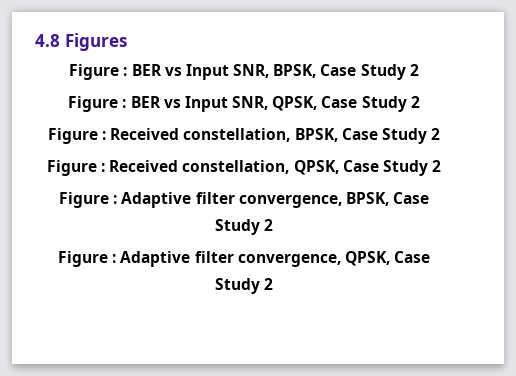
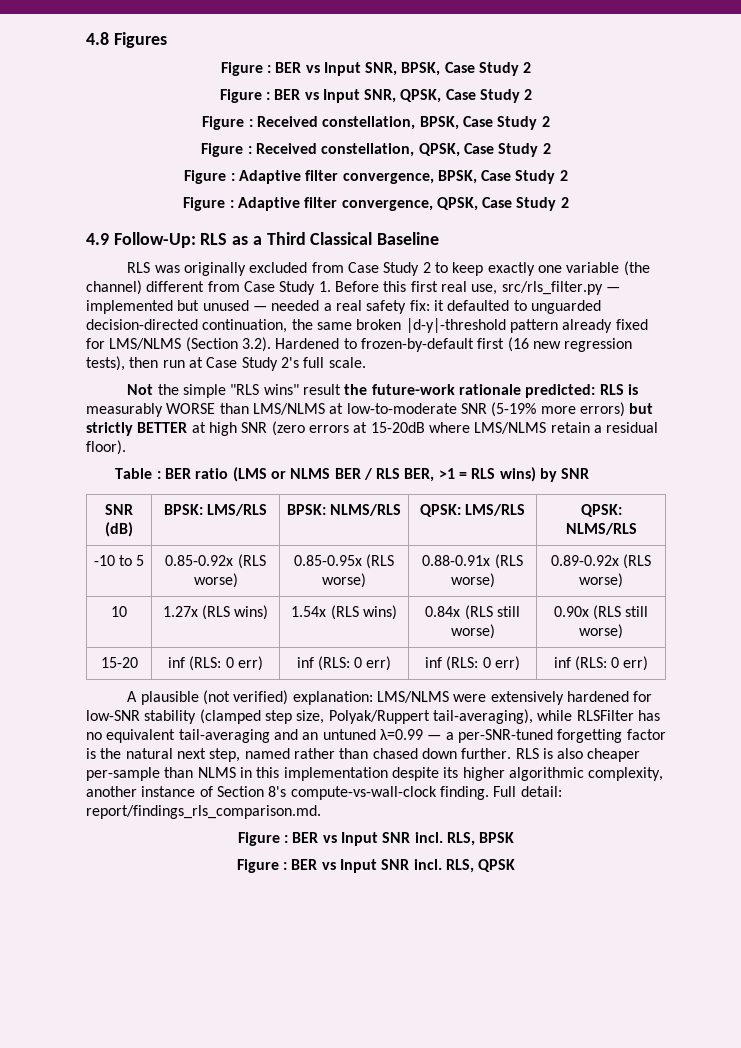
(274, 284) none -> [86,232,440,248] [127,261,650,276] [86,280,620,295] [86,300,601,314] [86,318,648,333] [86,337,633,352] [86,356,366,371] [127,384,639,398] [86,402,654,417] [86,421,659,436] [86,440,126,455] [115,467,590,482] [105,504,133,515] [105,522,133,537] [163,504,268,516] [286,504,402,516] [419,504,526,517] [580,504,622,517] [565,523,637,535] [93,555,145,566] [165,554,266,569] [193,573,238,588] [293,554,395,569] [322,573,366,588] [422,554,523,569] [450,573,495,588] [550,554,652,569] [579,573,623,588] [111,606,127,617] [162,605,269,620] [291,605,397,620] [425,605,520,620] [450,624,495,639] [553,605,649,620] [579,624,623,639] [100,657,138,668] [168,656,263,671] [296,656,392,671] [425,656,520,671] [553,656,649,671] [127,690,653,705] [86,709,660,724] [86,729,666,743] [86,748,641,762] [86,767,664,781] [86,786,562,800] [86,805,321,819] [237,832,515,846] [236,859,516,873] // 4.9 Follow-Up: RLS as a Third Classical Baseline // RLS was originally excluded from Case Study 2 to keep exactly one variable (the channel) different from Case Study 1. Before this first real use, src/rls_filter.py — implemented but unused — needed a real safety fix: it defaulted to unguarded decision-directed continuation, the same broken |d-y|-threshold pattern already fixed for LMS/NLMS (Section 3.2). Hardened to frozen-by-default first (16 new regression tests), then run at Case Study 2's full scale. // Not the simple "RLS wins" result the future-work rationale predicted: RLS is measurably WORSE than LMS/NLMS at low-to-moderate SNR (5-19% more errors) but strictly BETTER at high SNR (zero errors at 15-20dB where LMS/NLMS retain a residual floor). // Table : BER ratio (LMS or NLMS BER / RLS BER, >1 = RLS wins) by SNR // SNR (dB) | BPSK: LMS/RLS | BPSK: NLMS/RLS | QPSK: LMS/RLS | QPSK: NLMS/RLS // -10 to 5 | 0.85-0.92x (RLS worse) | 0.85-0.95x (RLS worse) | 0.88-0.91x (RLS worse) | 0.89-0.92x (RLS worse) // 10 | 1.27x (RLS wins) | 1.54x (RLS wins) | 0.84x (RLS still worse) | 0.90x (RLS still worse) // 15-20 | inf (RLS: 0 err) | inf (RLS: 0 err) | inf (RLS: 0 err) | inf (RLS: 0 err) // A plausible (not verified) explanation: LMS/NLMS were extensively hardened for low-SNR stability (clamped step size, Polyak/Ruppert tail-averaging), while RLSFilter has no equivalent tail-averaging and an untuned λ=0.99 — a per-SNR-tuned forgetting factor is the natural next step, named rather than chased down further. RLS is also cheaper per-sample than NLMS in this implementation despite its higher algorithmic complexity, another instance of Section 8's compute-vs-wall-clock finding. Full detail: report/findings_rls_comparison.md. // Figure : BER vs Input SNR incl. RLS, BPSK // Figure : BER vs Input SNR incl. RLS, QPSK

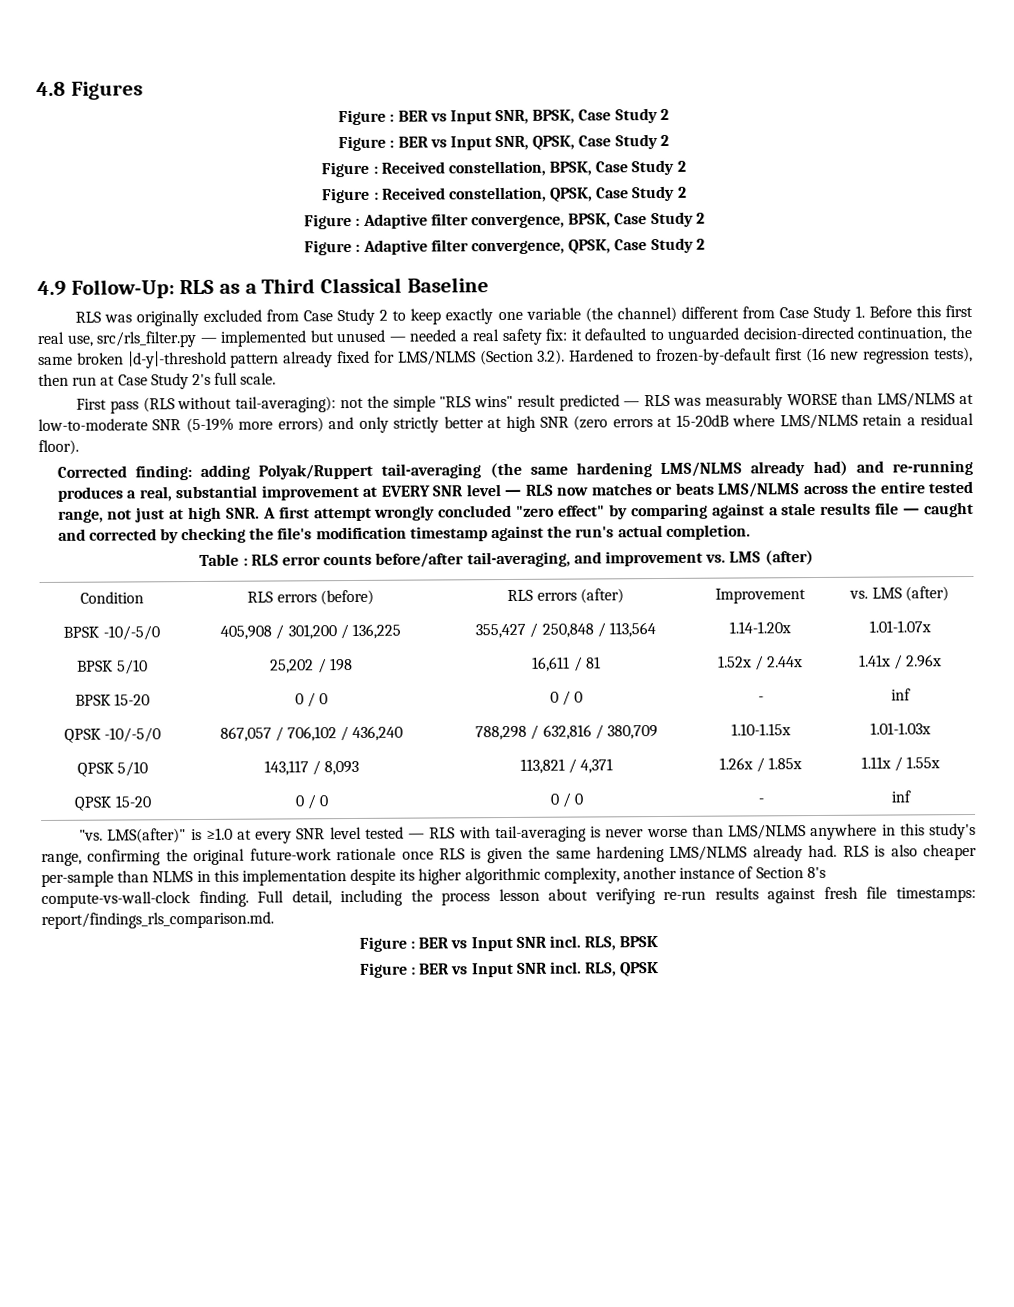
[127,384,154,395] Not -> [76,396,364,414] First pass (RLS without tail-averaging): not
[344,384,639,398] the future-work rationale predicted: RLS is -> [558,394,702,411] predicted — RLS was
[629,403,654,414] [86,422,188,436] but strictly BETTER -> [328,416,484,433] and only strictly better
[115,467,590,482] [105,504,133,515] [105,522,133,537] [163,504,268,516] [286,504,402,516] [419,504,526,517] [580,504,622,517] [565,523,637,535] [93,555,145,566] [165,554,266,569] [193,573,238,588] [293,554,395,569] [322,573,366,588] [422,554,523,569] [450,573,495,588] [550,554,652,569] [579,573,623,588] [111,606,127,617] [162,605,269,620] [291,605,397,620] [425,605,520,620] [450,624,495,639] [553,605,649,620] [579,624,623,639] [100,657,138,668] [168,656,263,671] [296,656,392,671] [425,656,520,671] [553,656,649,671] [127,690,653,705] [86,709,660,724] [86,729,666,743] [86,748,512,762] Table : BER ratio (LMS or NLMS BER / RLS BER, >1 = RLS wins) by SNR // SNR (dB) | BPSK: LMS/RLS | BPSK: NLMS/RLS | QPSK: LMS/RLS | QPSK: NLMS/RLS // -10 to 5 | 0.85-0.92x (RLS worse) | 0.85-0.95x (RLS worse) | 0.88-0.91x (RLS worse) | 0.89-0.92x (RLS worse) // 10 | 1.27x (RLS wins) | 1.54x (RLS wins) | 0.84x (RLS still worse) | 0.90x (RLS still worse) // 15-20 | inf (RLS: 0 err) | inf (RLS: 0 err) | inf (RLS: 0 err) | inf (RLS: 0 err) // A plausible (not verified) explanation: LMS/NLMS were extensively hardened for low-SNR stability (clamped step size, Polyak/Ruppert tail-averaging), while RLSFilter has no equivalent tail-averaging and an untuned λ=0.99 — a per-SNR-tuned forgetting factor is the natural next step, named rather than chased down further. -> [56,459,973,481] [56,480,973,502] [57,501,974,523] [57,524,751,544] [199,550,814,568] [79,591,144,604] [247,589,374,606] [507,588,624,604] [714,588,806,604] [849,586,949,602] [63,625,160,641] [220,623,401,640] [475,622,656,639] [728,621,791,634] [868,620,931,633] [77,659,148,675] [270,658,353,674] [532,656,601,672] [717,655,804,671] [858,654,943,670] [74,693,151,706] [294,692,329,708] [549,690,584,706] [757,696,764,702] [891,688,911,701] [63,727,162,743] [219,725,404,742] [475,724,658,741] [730,723,791,736] [870,722,931,735] [76,761,149,777] [263,760,360,776] [519,758,614,774] [718,757,803,773] [860,756,941,772] [74,795,151,811] [294,794,329,810] [549,792,584,808] [757,798,764,804] [891,790,911,803] [79,822,976,844] [41,844,838,867] Corrected finding: adding Polyak/Ruppert tail-averaging (the same hardening LMS/NLMS already had) and re-running produces a real, substantial improvement at EVERY SNR level — RLS now matches or beats LMS/NLMS across the entire tested range, not just at high SNR. A first attempt wrongly concluded "zero effect" by comparing against a stale results file — caught and corrected by checking the file's modification timestamp against the run's actual completion. // Table : RLS error counts before/after tail-averaging, and improvement vs. LMS (after) // Condition | RLS errors (before) | RLS errors (after) | Improvement | vs. LMS (after) // BPSK -10/-5/0 | 405,908 / 301,200 / 136,225 | 355,427 / 250,848 / 113,564 | 1.14-1.20x | 1.01-1.07x // BPSK 5/10 | 25,202 / 198 | 16,611 / 81 | 1.52x / 2.44x | 1.41x / 2.96x // BPSK 15-20 | 0 / 0 | 0 / 0 | - | inf // QPSK -10/-5/0 | 867,057 / 706,102 / 436,240 | 788,298 / 632,816 / 380,709 | 1.10-1.15x | 1.01-1.03x // QPSK 5/10 | 143,117 / 8,093 | 113,821 / 4,371 | 1.26x / 1.85x | 1.11x / 1.55x // QPSK 15-20 | 0 / 0 | 0 / 0 | - | inf // "vs. LMS(after)" is ≥1.0 at every SNR level tested — RLS with tail-averaging is never worse than LMS/NLMS anywhere in this study's range, confirming the original future-work rationale once RLS is given the same hardening LMS/NLMS already had.
[520,786,562,797] detail: -> [291,886,976,907] detail, including the process lesson about verifying re-run results against fresh file timestamps:

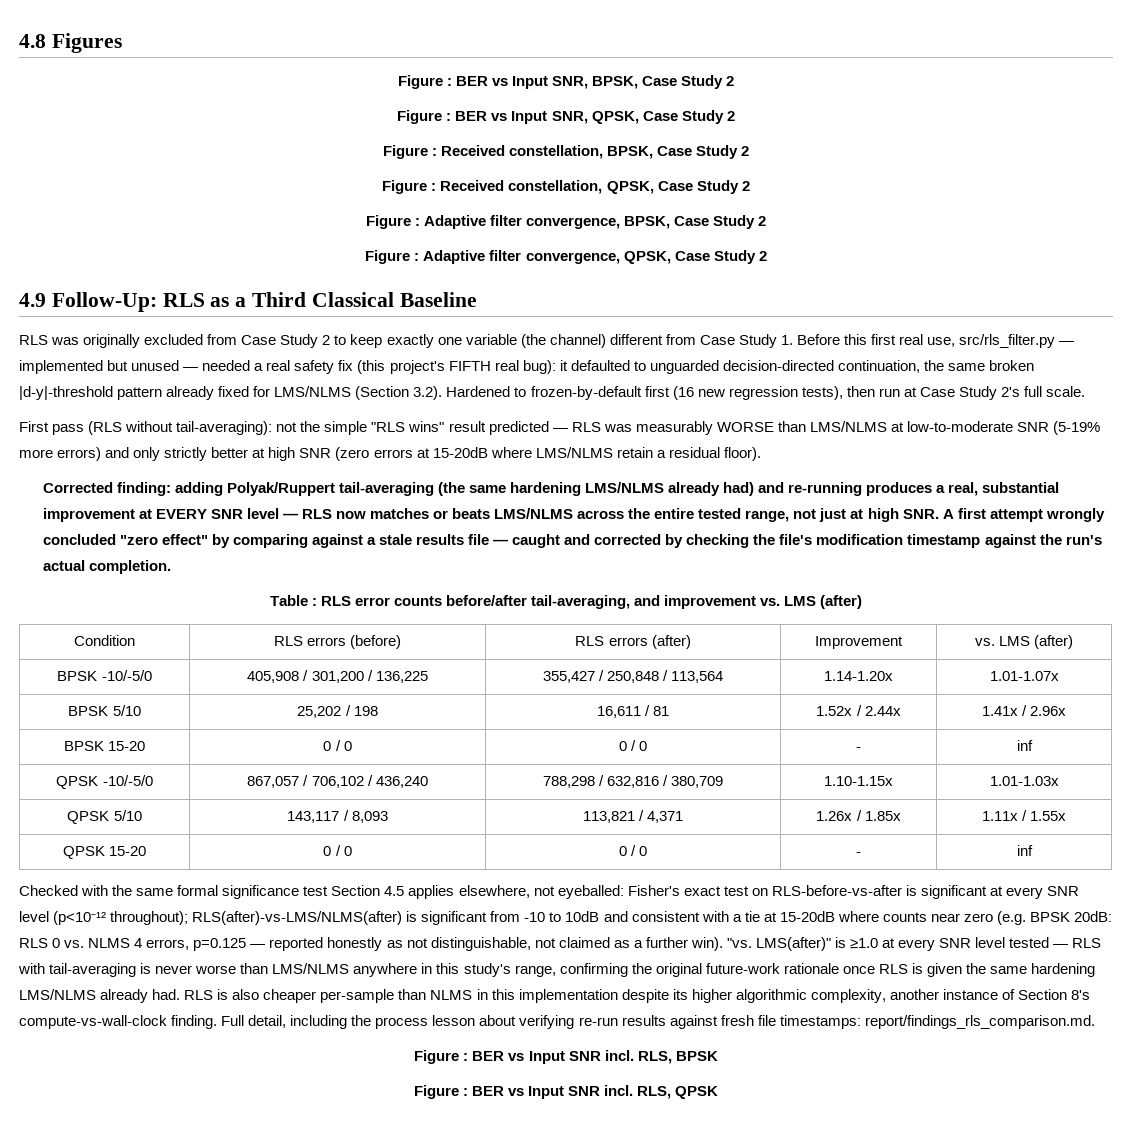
[545,328,568,341] fix: -> [338,360,556,374] fix (this project's FIFTH real bug):
(911, 796) none -> [19,885,1080,899] [19,911,1113,925] [19,937,723,951] Checked with the same formal significance test Section 4.5 applies elsewhere, not eyeballed: Fisher's exact test on RLS-before-vs-after is significant at every SNR level (p<10⁻¹² throughout); RLS(after)-vs-LMS/NLMS(after) is significant from -10 to 10dB and consistent with a tie at 15-20dB where counts near zero (e.g. BPSK 20dB: RLS 0 vs. NLMS 4 errors, p=0.125 — reported honestly as not distinguishable, not claimed as a further win).

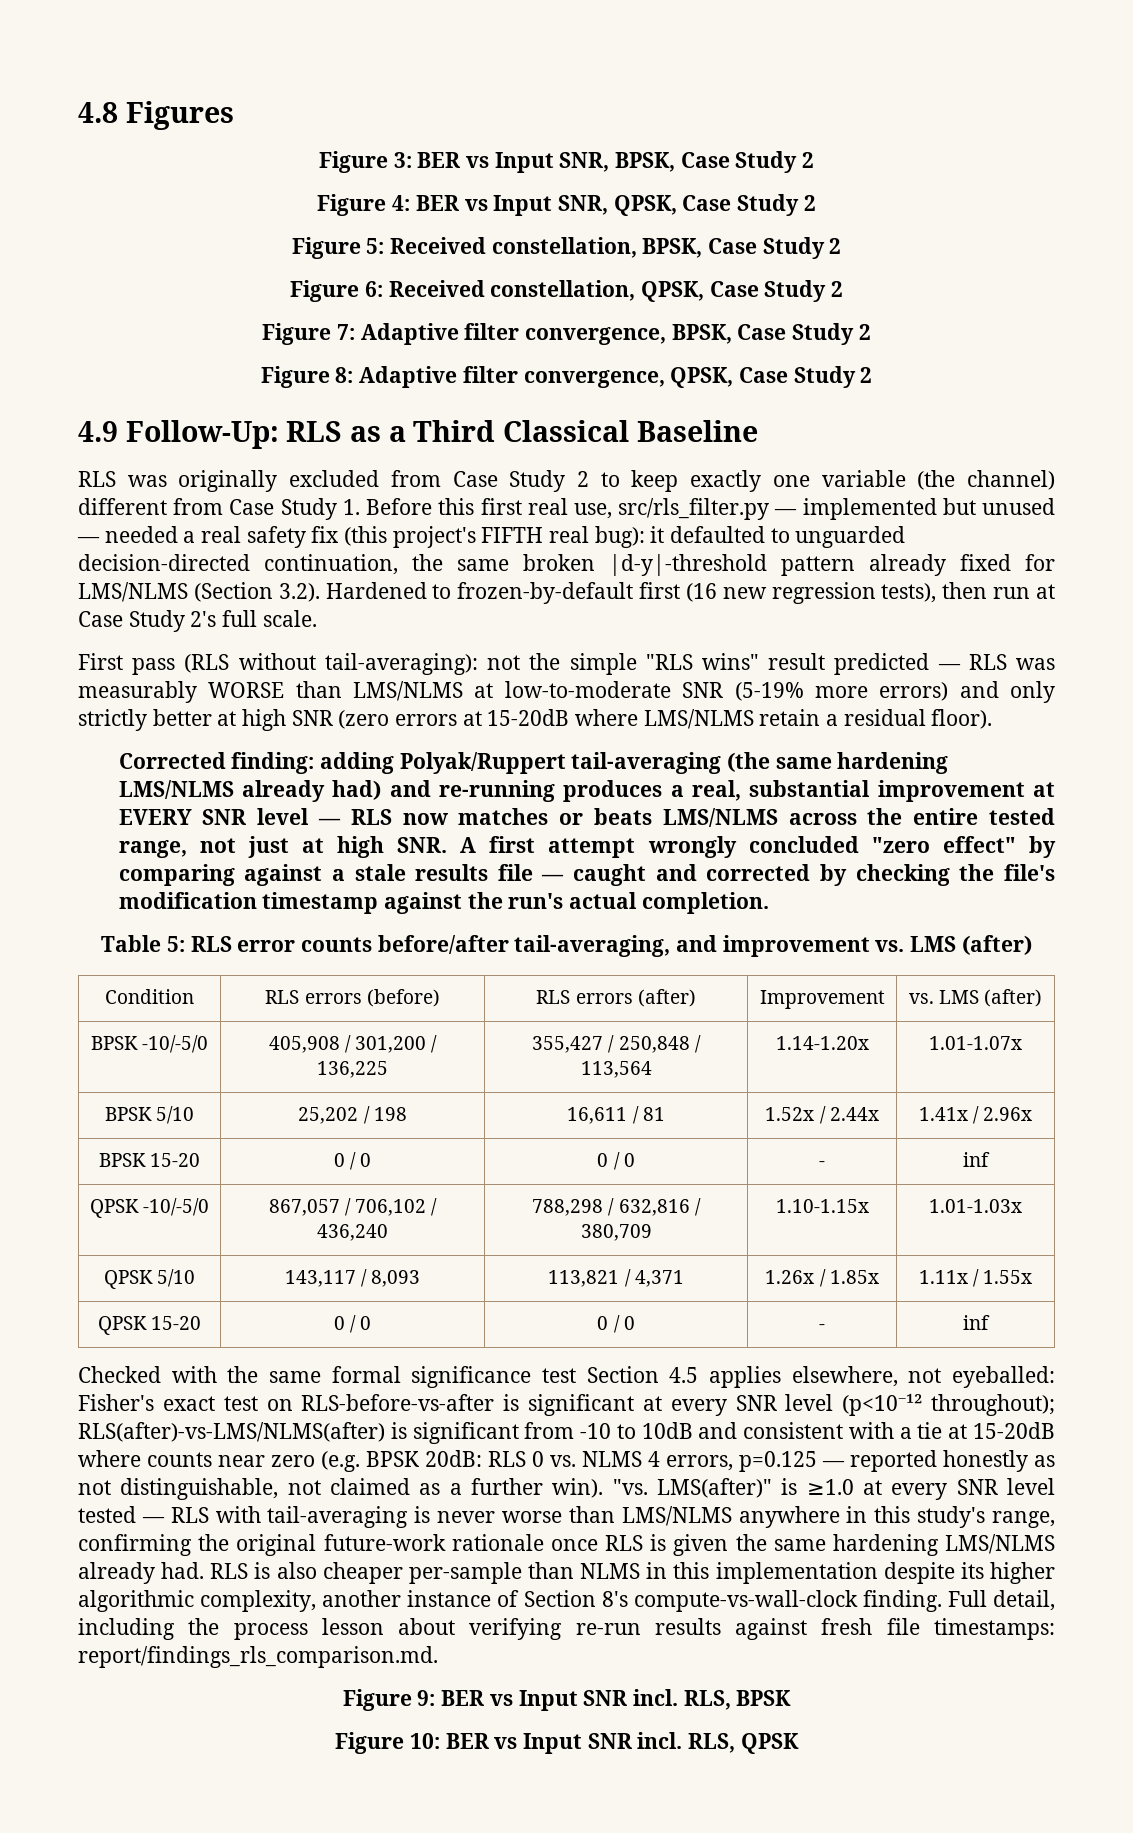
[446,78,452,86] : -> [393,152,412,168] 3:
[446,113,452,121] : -> [392,195,411,211] 4:
[431,148,437,156] : -> [366,238,385,254] 5:
[431,183,437,191] : -> [364,281,383,297] 6:
[414,218,420,226] : -> [336,324,355,340] 7:
[414,253,420,261] : -> [335,367,354,383] 8:
[311,598,317,606] : -> [166,936,185,952] 5:
[463,1053,469,1061] : -> [417,1690,436,1706] 9:
[462,1088,468,1096] : -> [409,1733,440,1749] 10:

